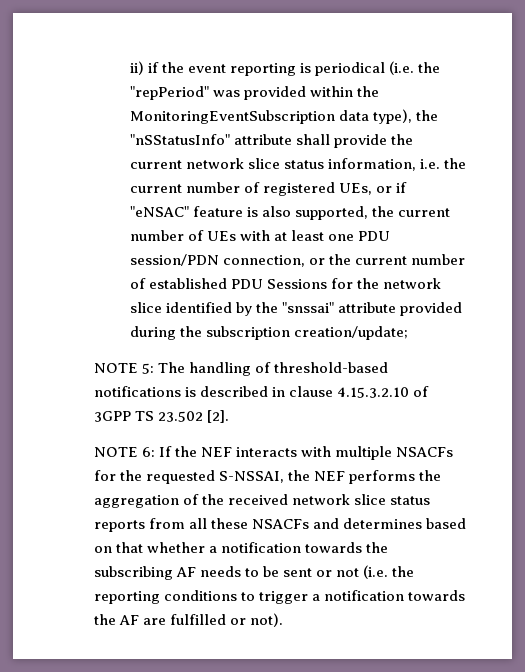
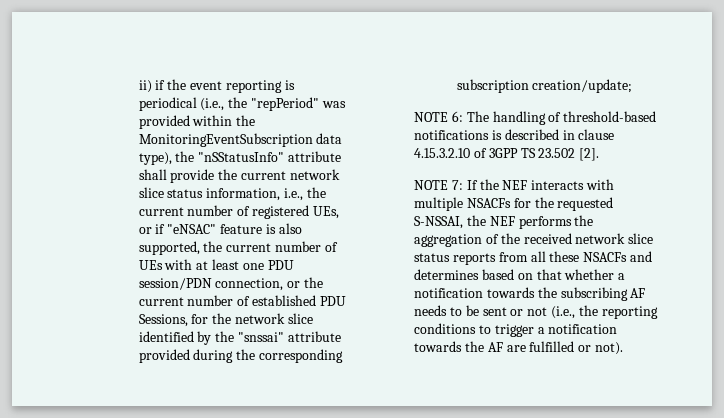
[389,61,415,75] (i.e. -> [200,98,225,111] (i.e.,
[419,159,440,169] i.e. -> [283,188,303,201] i.e.,
[266,279,327,289] Sessions -> [138,314,188,327] Sessions,
(202, 331) none -> [258,349,343,363] corresponding
[141,363,154,374] 5: -> [452,111,464,122] 6:
[141,447,155,457] 6: -> [452,180,464,190] 7:
[363,565,389,579] (i.e. -> [550,306,575,319] (i.e.,

